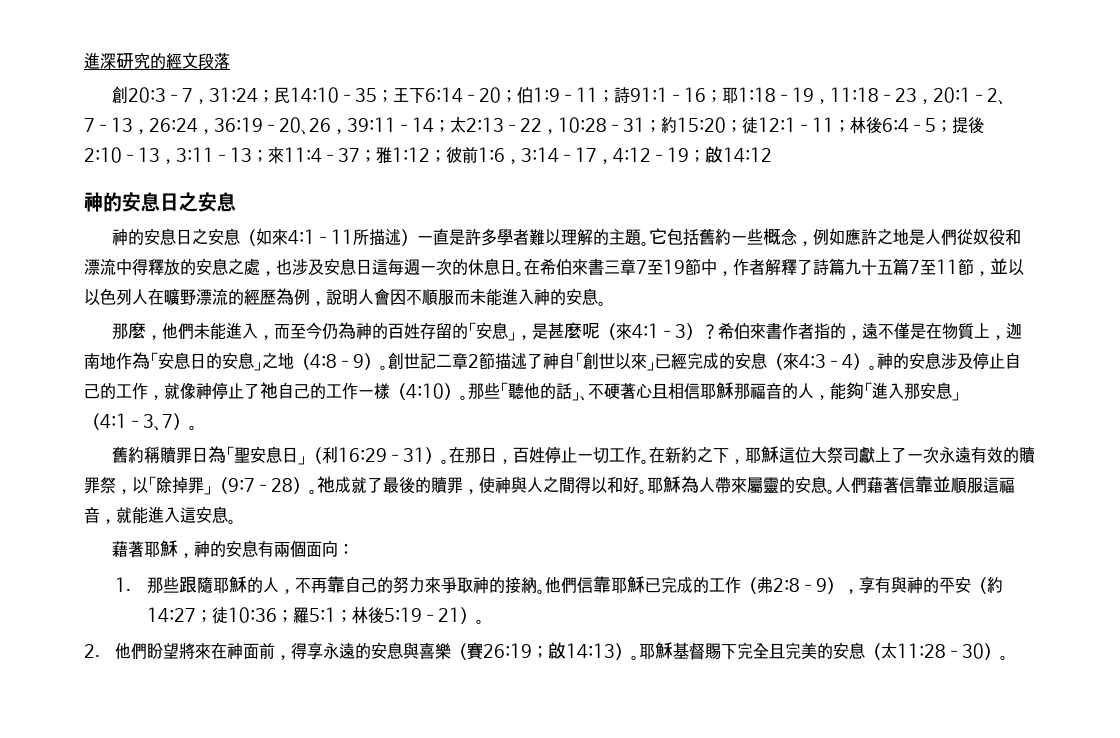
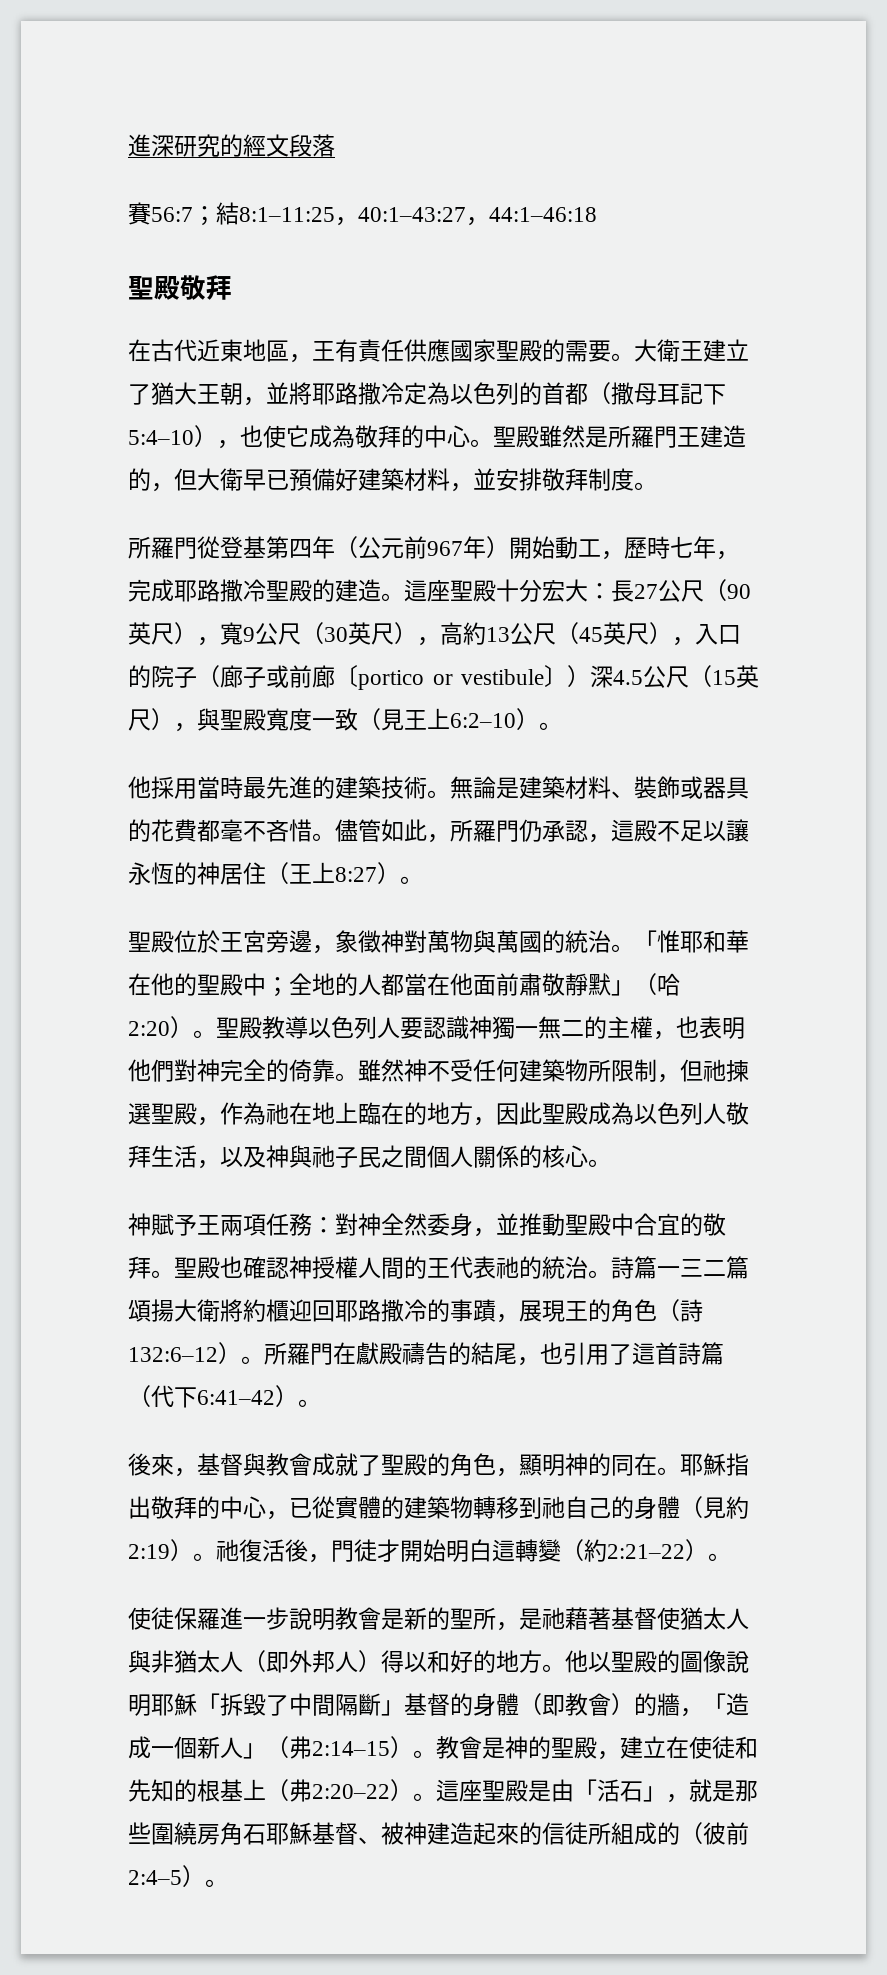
[111,86,1006,105] [84,116,984,135] [84,146,772,164] [84,192,236,212] [111,228,1021,246] [84,258,1024,276] [84,288,606,306] [111,322,1022,341] [84,352,1021,371] [84,382,960,401] [84,413,197,431] [111,446,1035,465] [84,476,1015,495] [84,506,236,524] [111,540,354,558] [115,576,1003,594] [146,606,484,624] [84,642,985,660] 創20:3–7，31:24；民14:10–35；王下6:14–20；伯1:9–11；詩91:1–16；耶1:18–19，11:18–23，20:1–2、7–13，26:24，36:19–20、26，39:11–14；太2:13–22，10:28–31；約15:20；徒12:1–11；林後6:4–5；提後2:10–13，3:11–13；來11:4–37；雅1:12；彼前1:6，3:14–17，4:12–19；啟14:12 // 神的安息日之安息 // 神的安息日之安息（如來4:1–11所描述）一直是許多學者難以理解的主題。它包括舊約一些概念，例如應許之地是人們從奴役和漂流中得釋放的安息之處，也涉及安息日這每週一次的休息日。在希伯來書三章7至19節中，作者解釋了詩篇九十五篇7至11節，並以以色列人在曠野漂流的經歷為例，說明人會因不順服而未能進入神的安息。 // 那麼，他們未能進入，而至今仍為神的百姓存留的「安息」，是甚麼呢（來4:1–3）？希伯來書作者指的，遠不僅是在物質上，迦南地作為「安息日的安息」之地（4:8–9）。創世記二章2節描述了神自「創世以來」已經完成的安息（來4:3–4）。神的安息涉及停止自己的工作，就像神停止了祂自己的工作一樣（4:10）。那些「聽他的話」、不硬著心且相信耶穌那福音的人，能夠「進入那安息」（4:1–3、7）。 // 舊約稱贖罪日為「聖安息日」（利16:29–31）。在那日，百姓停止一切工作。在新約之下，耶穌這位大祭司獻上了一次永遠有效的贖罪祭，以「除掉罪」（9:7–28）。祂成就了最後的贖罪，使神與人之間得以和好。耶穌為人帶來屬靈的安息。人們藉著信靠並順服這福音，就能進入這安息。 // 藉著耶穌，神的安息有兩個面向： // 1.那些跟隨耶穌的人，不再靠自己的努力來爭取神的接納。他們信靠耶穌已完成的工作（弗2:8–9），享有與神的平安（約14:27；徒10:36；羅5:1；林後5:19–21）。 // 2.他們盼望將來在神面前，得享永遠的安息與喜樂（賽26:19；啟14:13）。耶穌基督賜下完全且完美的安息（太11:28–30 -> [128,202,597,226] [128,275,232,300] [128,339,749,363] [128,382,726,406] [128,425,746,449] [128,468,657,492] [128,536,739,560] [128,579,751,602] [128,622,741,646] [128,665,759,690] [128,708,562,732] [128,776,749,799] [128,819,749,843] [128,862,423,885] [128,930,749,954] [128,973,680,997] [128,1016,745,1040] [128,1059,749,1083] [128,1102,749,1126] [128,1145,611,1169] [128,1213,726,1237] [128,1256,749,1279] [128,1299,703,1323] [128,1342,724,1366] [128,1385,321,1408] [128,1453,749,1477] [128,1496,749,1520] [128,1539,731,1563] [128,1607,749,1631] [128,1650,749,1673] [128,1693,749,1717] [128,1736,758,1760] [128,1779,758,1803] [128,1822,749,1845] [128,1870,182,1885] 賽56:7；結8:1–11:25，40:1–43:27，44:1–46:18 // 聖殿敬拜 // 在古代近東地區，王有責任供應國家聖殿的需要。大衛王建立了猶大王朝，並將耶路撒冷定為以色列的首都（撒母耳記下5:4–10），也使它成為敬拜的中心。聖殿雖然是所羅門王建造的，但大衛早已預備好建築材料，並安排敬拜制度。 // 所羅門從登基第四年（公元前967年）開始動工，歷時七年，完成耶路撒冷聖殿的建造。這座聖殿十分宏大：長27公尺（90英尺），寬9公尺（30英尺），高約13公尺（45英尺），入口的院子（廊子或前廊〔portico or vestibule〕）深4.5公尺（15英尺），與聖殿寬度一致（見王上6:2–10）。 // 他採用當時最先進的建築技術。無論是建築材料、裝飾或器具的花費都毫不吝惜。儘管如此，所羅門仍承認，這殿不足以讓永恆的神居住（王上8:27）。 // 聖殿位於王宮旁邊，象徵神對萬物與萬國的統治。「惟耶和華在他的聖殿中；全地的人都當在他面前肅敬靜默」（哈2:20）。聖殿教導以色列人要認識神獨一無二的主權，也表明他們對神完全的倚靠。雖然神不受任何建築物所限制，但祂揀選聖殿，作為祂在地上臨在的地方，因此聖殿成為以色列人敬拜生活，以及神與祂子民之間個人關係的核心。 // 神賦予王兩項任務：對神全然委身，並推動聖殿中合宜的敬拜。聖殿也確認神授權人間的王代表祂的統治。詩篇一三二篇頌揚大衛將約櫃迎回耶路撒冷的事蹟，展現王的角色（詩132:6–12）。所羅門在獻殿禱告的結尾，也引用了這首詩篇（代下6:41–42）。 // 後來，基督與教會成就了聖殿的角色，顯明神的同在。耶穌指出敬拜的中心，已從實體的建築物轉移到祂自己的身體（見約2:19）。祂復活後，門徒才開始明白這轉變（約2:21–22）。 // 使徒保羅進一步說明教會是新的聖所，是祂藉著基督使猶太人與非猶太人（即外邦人）得以和好的地方。他以聖殿的圖像說明耶穌「拆毀了中間隔斷」基督的身體（即教會）的牆，「造成一個新人」（弗2:14–15）。教會是神的聖殿，建立在使徒和先知的根基上（弗2:20–22）。這座聖殿是由「活石」，就是那些圍繞房角石耶穌基督、被神建造起來的信徒所組成的（彼前2:4–5

